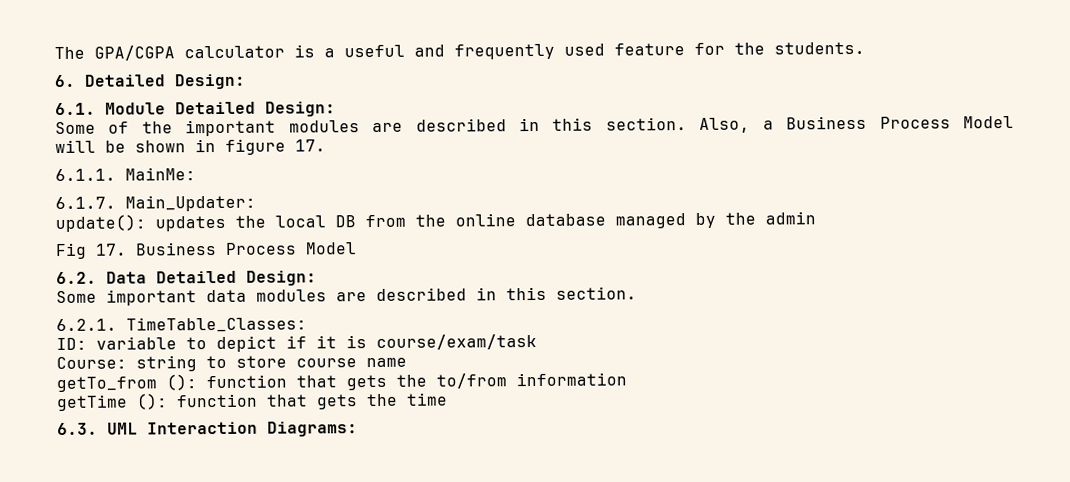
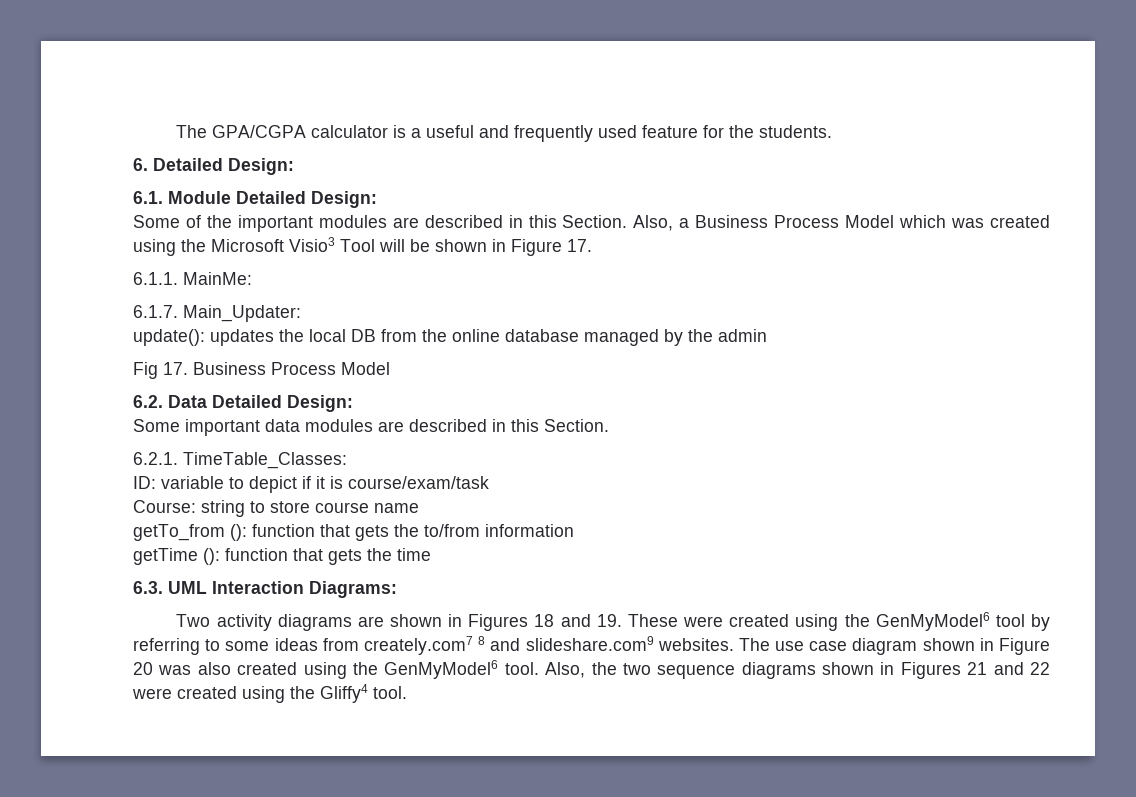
[605,117,687,131] section. -> [562,215,628,228] Section.
(1015, 122) none -> [899,215,1051,228] [133,237,375,256] which was created using the Microsoft Visio3 Tool
[225,138,286,155] figure -> [511,239,562,256] Figure
[556,286,637,300] section. -> [544,419,609,432] Section.
(358, 429) none -> [176,612,1050,631] [133,636,1050,655] [133,660,1051,679] [132,684,407,703] // Two activity diagrams are shown in Figures 18 and 19. These were created using the GenMyModel6 tool by referring to some ideas from creately.com7 8 and slideshare.com9 websites. The use case diagram shown in Figure 20 was also created using the GenMyModel6 tool. Also, the two sequence diagrams shown in Figures 21 and 22 were created using the Gliffy4 tool.

